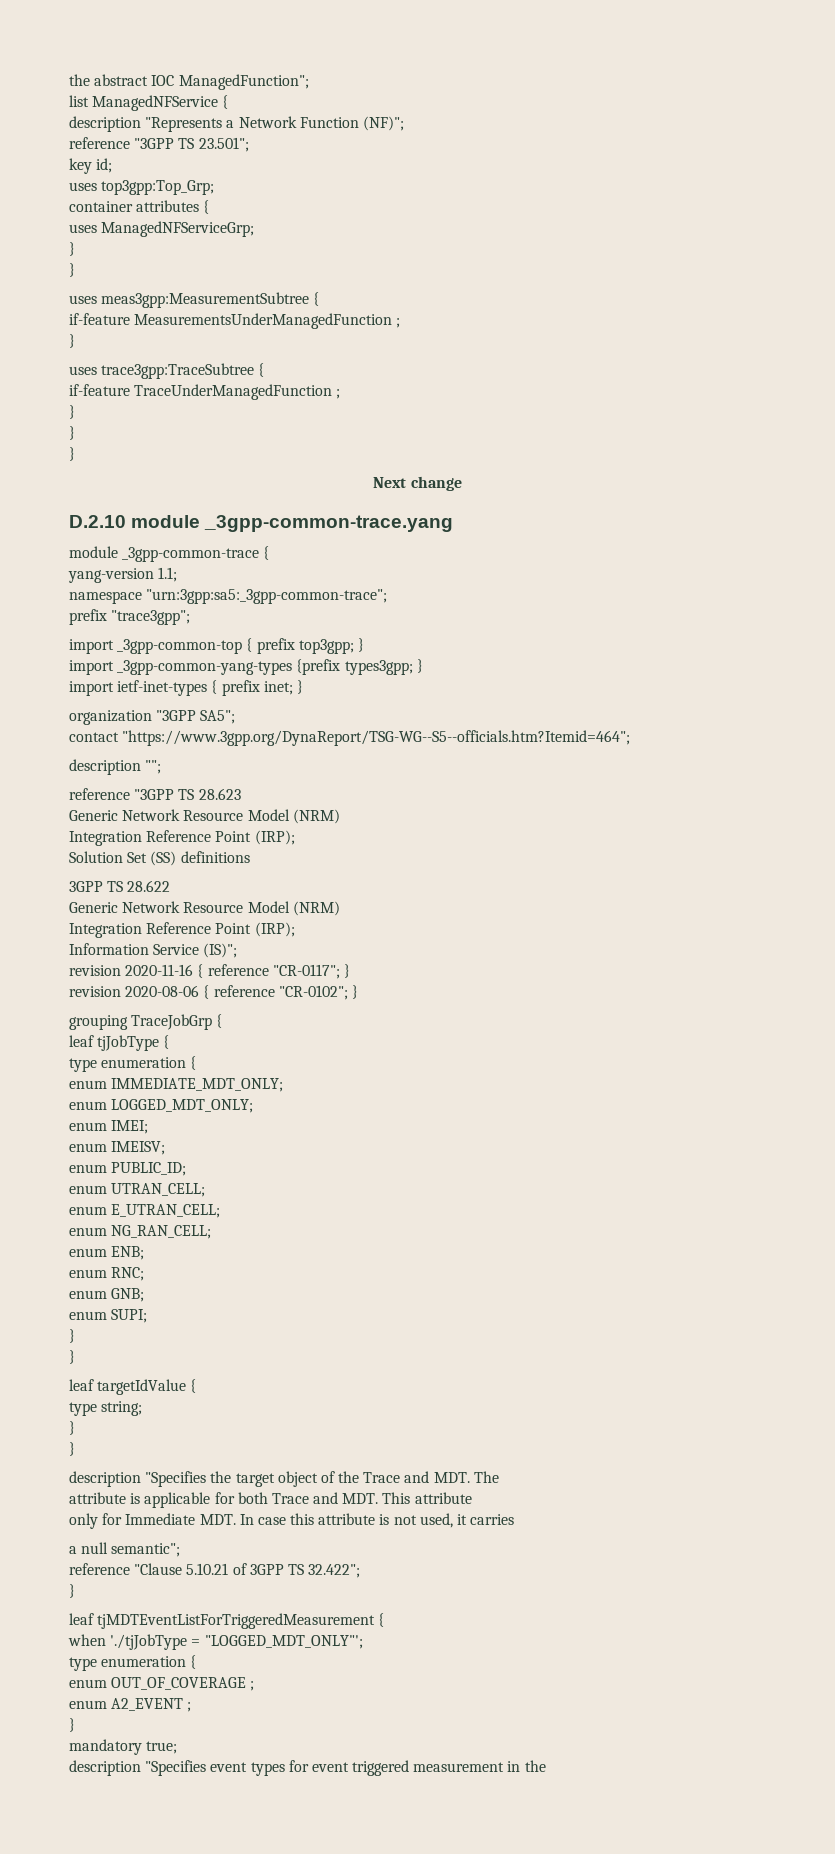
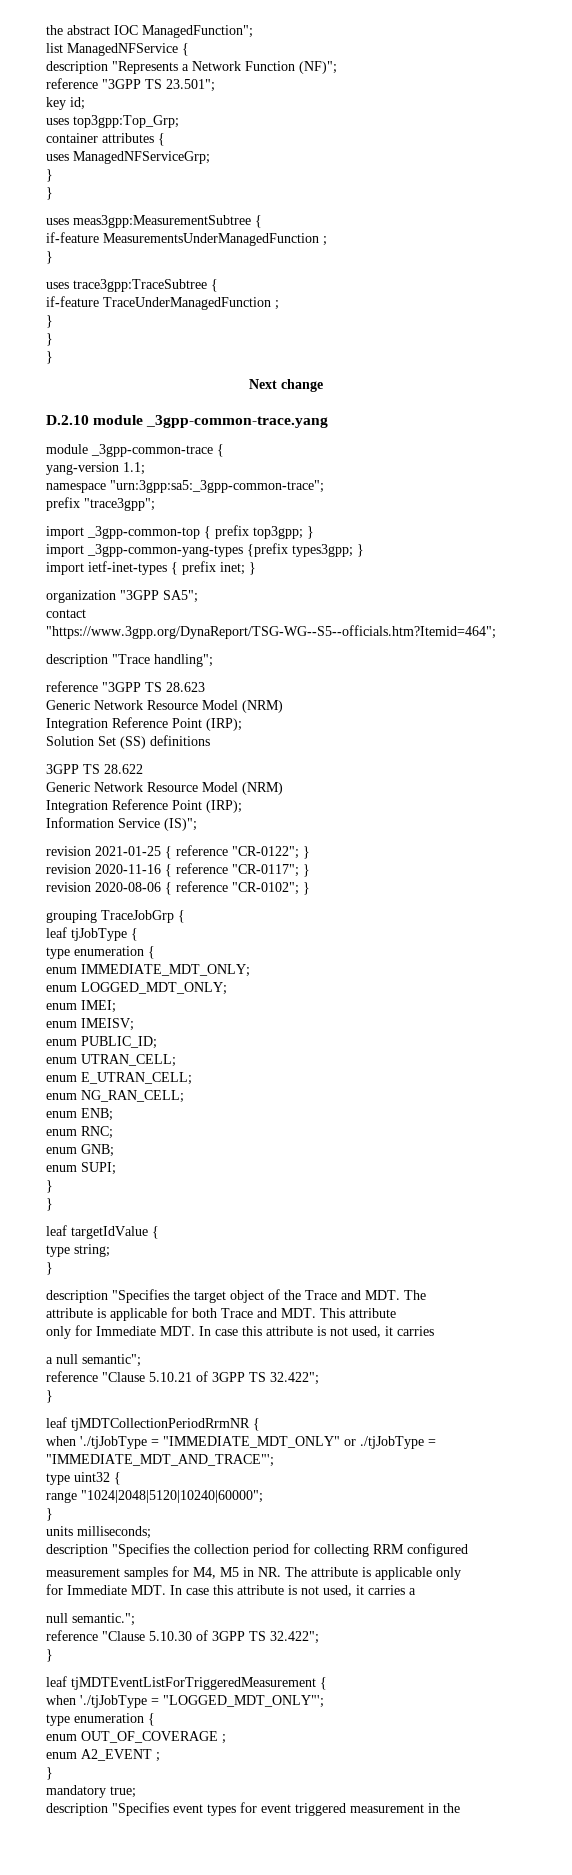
[145,760,162,774] ""; -> [112,654,213,667] "Trace handling";
(238, 950) none -> [46,845,310,859] // revision 2021-01-25 { reference "CR-0122"; }
[69,1442,75,1456] // } -> (53, 1268) none
(75, 1591) none -> [46,1417,260,1431] [46,1436,436,1449] [46,1454,274,1467] [46,1472,121,1485] [46,1490,263,1503] [46,1508,53,1521] [46,1526,151,1539] [46,1543,468,1557] [46,1566,461,1580] [46,1584,416,1597] [46,1613,135,1626] [46,1630,319,1644] [46,1649,53,1662] // leaf tjMDTCollectionPeriodRrmNR { // when './tjJobType = "IMMEDIATE_MDT_ONLY" or ./tjJobType = "IMMEDIATE_MDT_AND_TRACE"'; // type uint32 { // range "1024|2048|5120|10240|60000"; // } // units milliseconds; // description "Specifies the collection period for collecting RRM configured // measurement samples for M4, M5 in NR. The attribute is applicable only // for Immediate MDT. In case this attribute is not used, it carries a // null semantic."; // reference "Clause 5.10.30 of 3GPP TS 32.422"; // }

